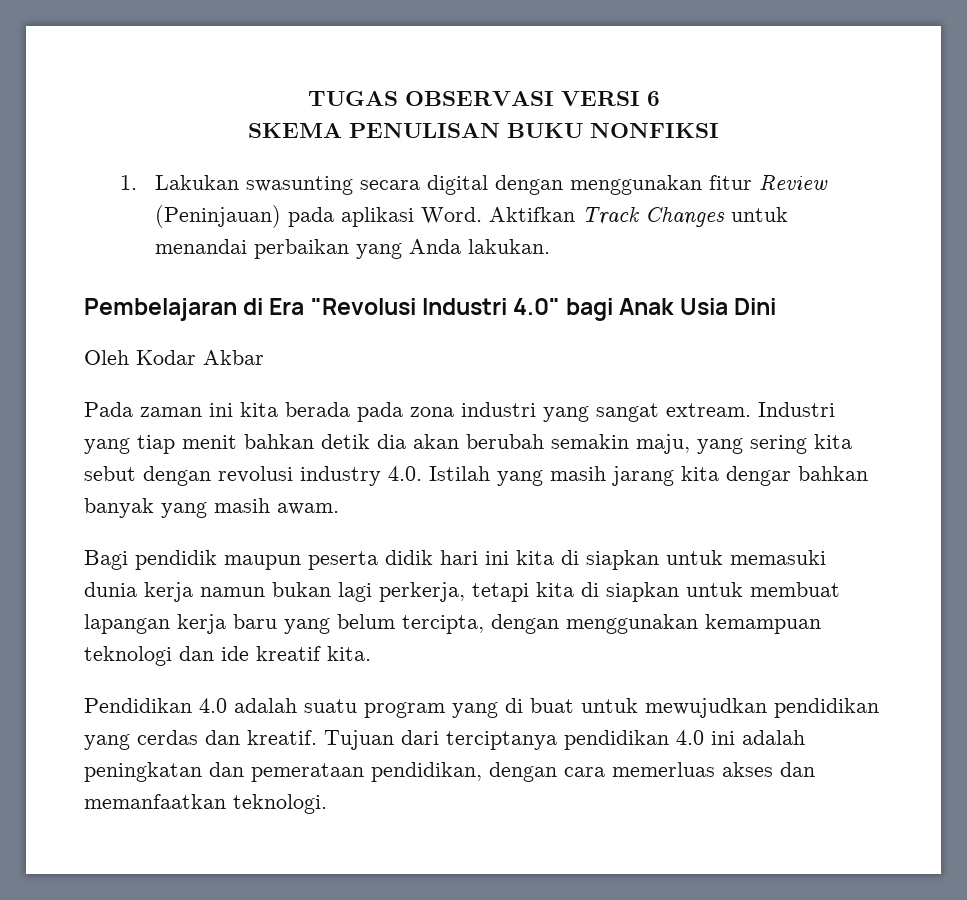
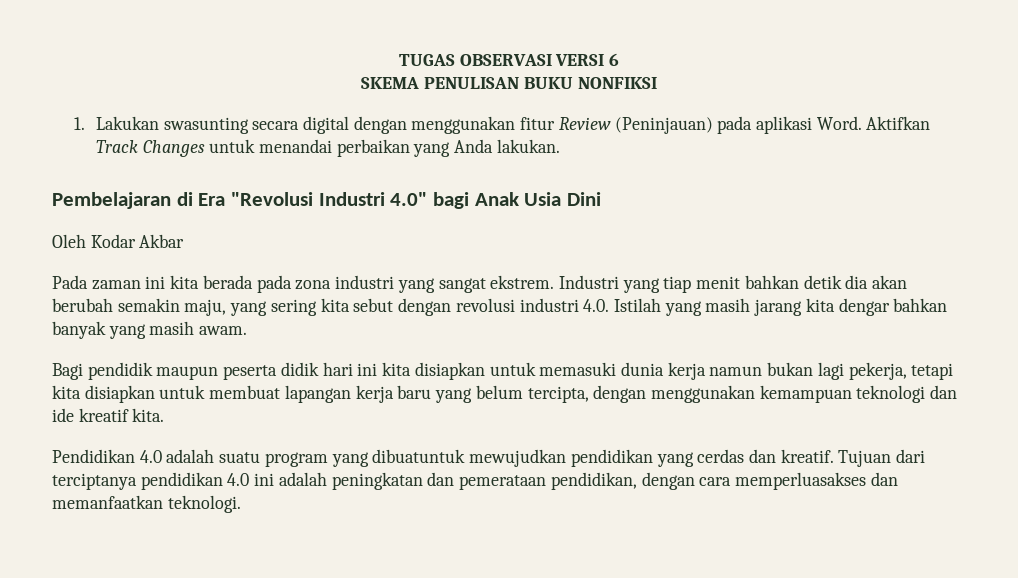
[666,403,751,417] extream. -> [490,275,555,289] ekstrem.
[300,466,381,486] industry -> [519,298,579,312] industri
[561,550,659,570] di siapkan -> [414,362,485,380] disiapkan
[379,582,465,602] perkerja, -> [848,362,907,380] pekerja,
[581,582,679,602] di siapkan -> [84,385,155,403] disiapkan
[505,698,638,713] di buat untuk -> [372,449,466,463] dibuatuntuk
[612,762,773,777] memerluas akses -> [734,472,866,490] memperluasakses

